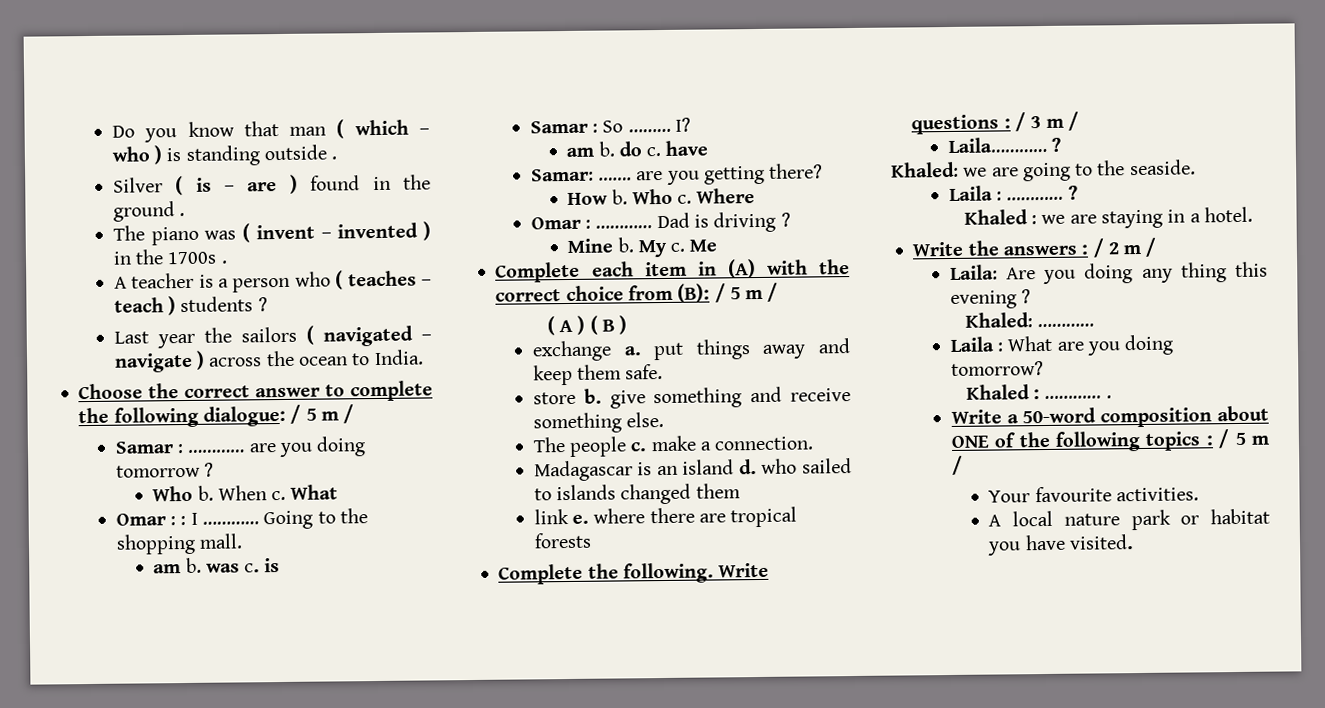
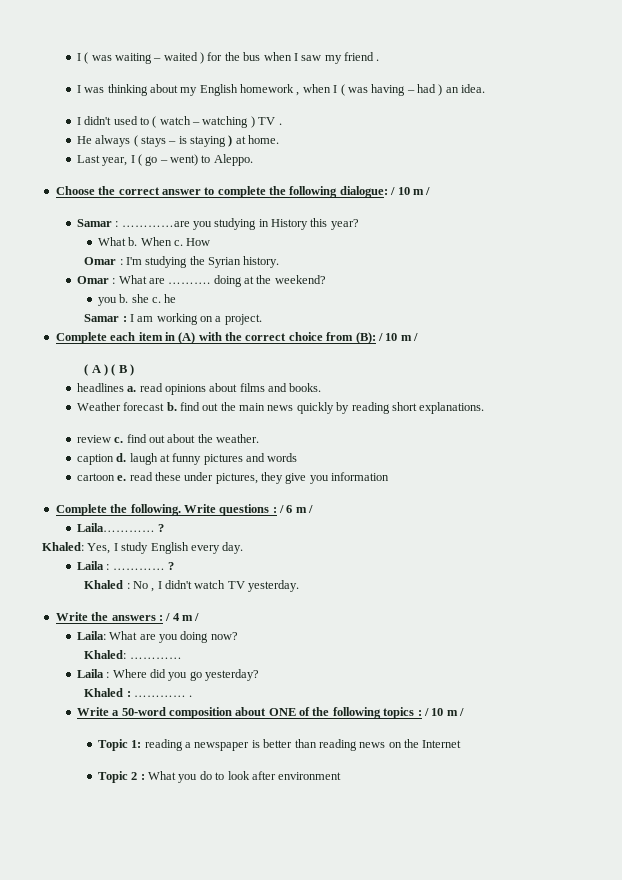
[111,119,430,143] [111,144,338,166] [112,174,431,196] [112,201,186,222] [112,221,431,246] [112,249,228,265] [113,270,432,293] [113,296,268,316] [113,325,432,349] [113,349,424,373] Do you know that man ( which – who ) is standing outside . // Silver ( is – are ) found in the ground . // The piano was ( invent – invented ) in the 1700s . // A teacher is a person who ( teaches – teach ) students ? // Last year the sailors ( navigated – navigate ) across the ocean to India. -> [76,52,380,64] [76,84,486,96] [76,116,282,128] [76,135,280,147] [76,154,253,166] I ( was waiting – waited ) for the bus when I saw my friend . // I was thinking about my English homework , when I ( was having – had ) an idea. // I didn't used to ( watch – watching ) TV . // He always ( stays – is staying ) at home. // Last year, I ( go – went) to Aleppo.
[305,408,317,421] 5 -> [397,187,410,195] 10
[187,436,367,458] [115,462,215,478] [152,485,194,502] ………… are you doing tomorrow ? // Who -> [121,218,359,230] [97,237,126,246] …………are you studying in History this year? // What
[290,484,339,500] [115,508,368,530] [115,533,244,555] [153,557,281,574] [529,117,691,134] [566,140,709,157] [530,163,824,185] [567,188,756,205] [530,211,791,233] [567,237,718,258] What // Omar : : I ………… Going to the shopping mall. // am b. was c. is // Samar : So ……… I? // am b. do c. have // Samar: ……. are you getting there? // How b. Who c. Where // Omar : ………… Dad is driving ? // Mine b. My c. Me -> [186,238,211,246] [84,256,280,268] [76,275,326,287] [97,294,177,306] [84,313,262,325] How // Omar : I'm studying the Syrian history. // Omar : What are ………. doing at the weekend? // you b. she c. he // Samar : I am working on a project.
[729,287,741,300] 5 -> [385,333,398,341] 10
[531,338,851,362] [532,363,664,386] [532,386,851,409] [532,411,665,434] [532,435,815,457] [533,458,852,482] [533,483,741,505] [533,506,798,528] [533,532,592,549] exchange a. put things away and keep them safe. // store b. give something and receive something else. // The people c. make a connection. // Madagascar is an island d. who sailed to islands changed them // link e. where there are tropical forests -> [76,383,322,395] [76,402,485,414] [76,434,260,443] [76,453,298,465] [76,472,390,484] headlines a. read opinions about films and books. // Weather forecast b. find out the main news quickly by reading short explanations. // review c. find out about the weather. // caption d. laugh at funny pictures and words // cartoon e. read these under pictures, they give you information
[1030,116,1042,129] 3 -> [286,505,293,513] 6
[963,159,1196,182] we are going to the seaside. -> [87,542,244,554] Yes, I study English every day.
[1041,206,1253,229] we are staying in a hotel. -> [132,580,300,592] No , I didn't watch TV yesterday.
[1107,242,1119,255] 2 -> [172,613,180,621] 4
[1006,261,1268,285] [949,289,1032,309] Are you doing any thing this evening ? -> [109,631,238,643] What are you doing now?
[1007,334,1175,356] [950,361,1044,376] What are you doing tomorrow? -> [112,669,260,681] Where did you go yesterday?
[1234,432,1269,446] [951,455,963,475] [988,486,1199,503] [988,508,1270,531] [987,534,1134,556] 5 m / // Your favourite activities. // A local nature park or habitat you have visited. -> [431,708,465,716] [97,739,462,751] [97,771,342,783] 10 m / // Topic 1: reading a newspaper is better than reading news on the Internet // Topic 2 : What you do to look after environment

